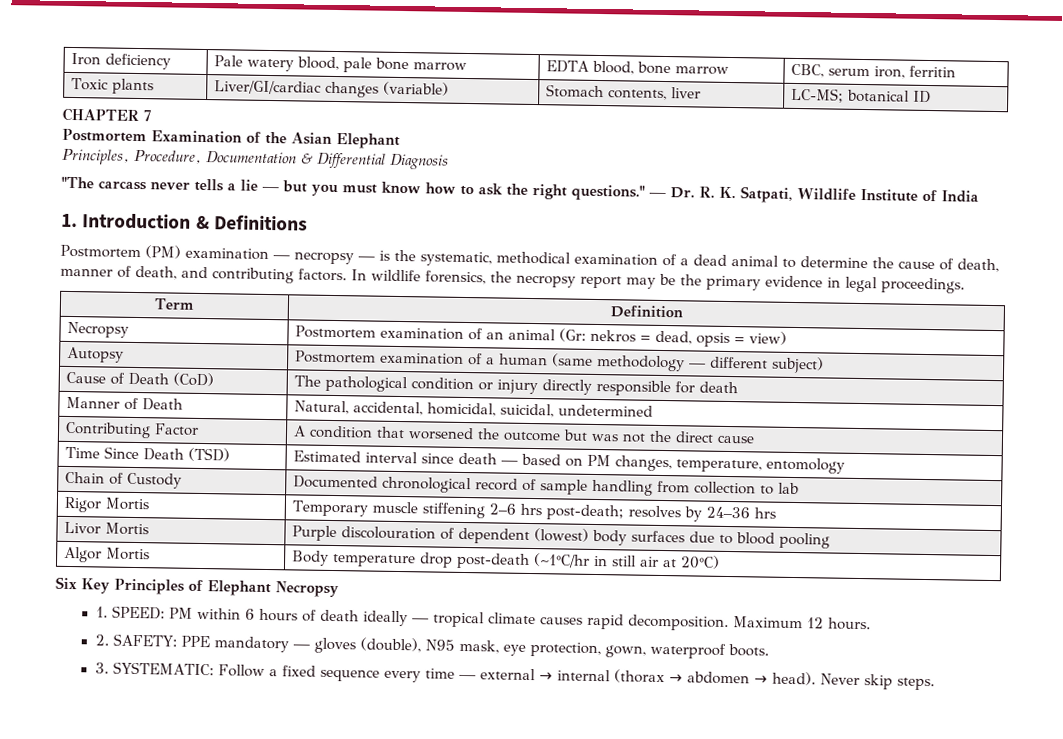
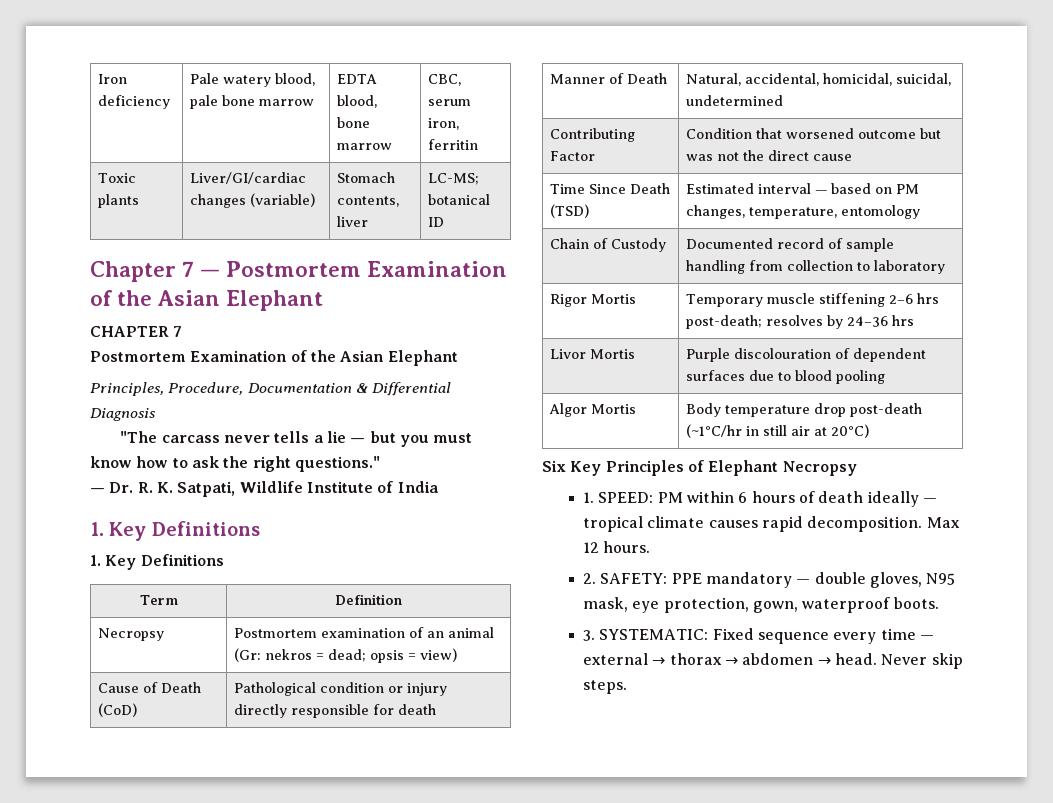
(932, 97) none -> [90,261,508,282] [90,290,324,311] // Chapter 7 — Postmortem Examination of the Asian Elephant
(645, 192) none -> (380, 464) //
[82,213,308,231] [60,244,999,273] [60,265,965,294] Introduction & Definitions // Postmortem (PM) examination — necropsy — is the systematic, methodical examination of a dead animal to determine the cause of death, manner of death, and contributing factors. In wildlife forensics, the necropsy report may be the primary evidence in legal proceedings. -> [109,521,260,541] [90,554,224,570] Key Definitions // 1. Key Definitions
[655,330,693,345] dead, -> [328,649,367,662] dead;
[67,346,125,363] [295,350,825,374] // Autopsy | Postmortem examination of a human (same methodology — different subject) -> (458, 655) none
[294,375,409,393] The pathological -> [234,682,317,696] Pathological
[293,425,374,439] A condition -> [686,128,753,139] Condition
[477,428,501,440] the -> (855, 133) none
[421,452,498,465] since death -> (812, 188) none
[382,476,473,494] chronological -> (774, 243) none
[778,482,800,495] lab -> [874,260,946,274] laboratory
[534,528,628,546] (lowest) body -> (927, 355) none
[732,616,803,629] Maximum -> [926,517,960,528] Max
[313,637,421,654] gloves (double), -> [814,572,922,588] double gloves,
[217,664,316,677] Follow a fixed -> [712,628,754,640] Fixed
[556,669,665,684] internal (thorax -> [669,653,722,665] thorax
[771,671,816,686] head). -> [834,653,877,665] head.

